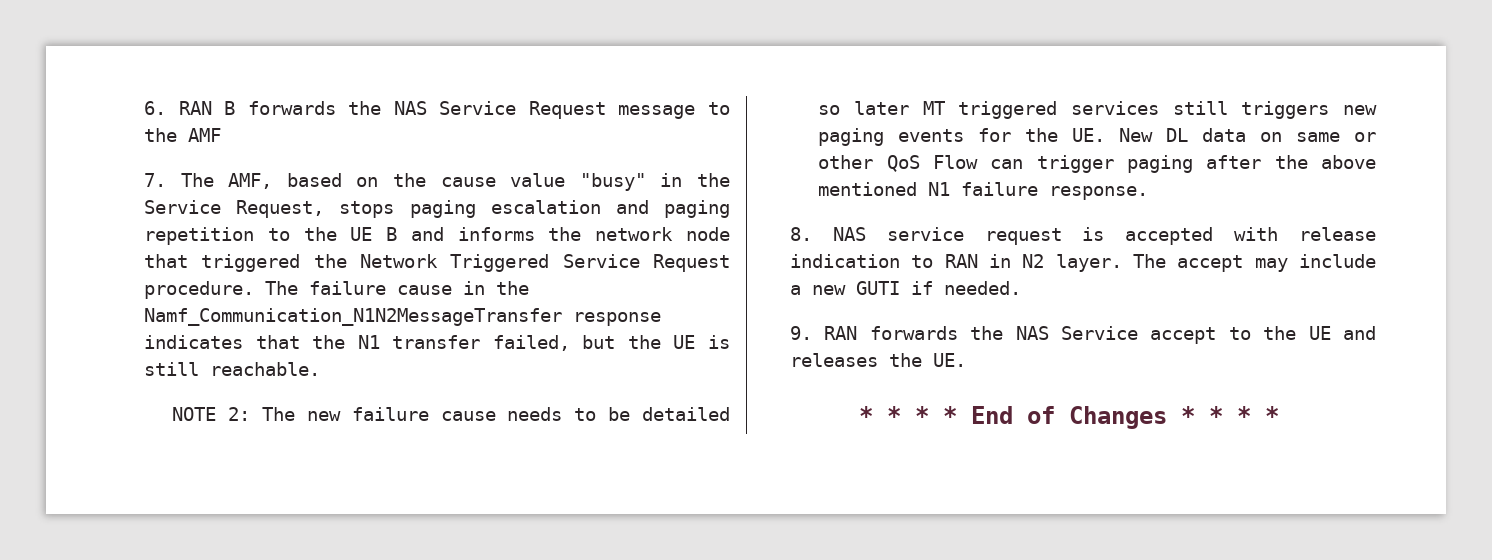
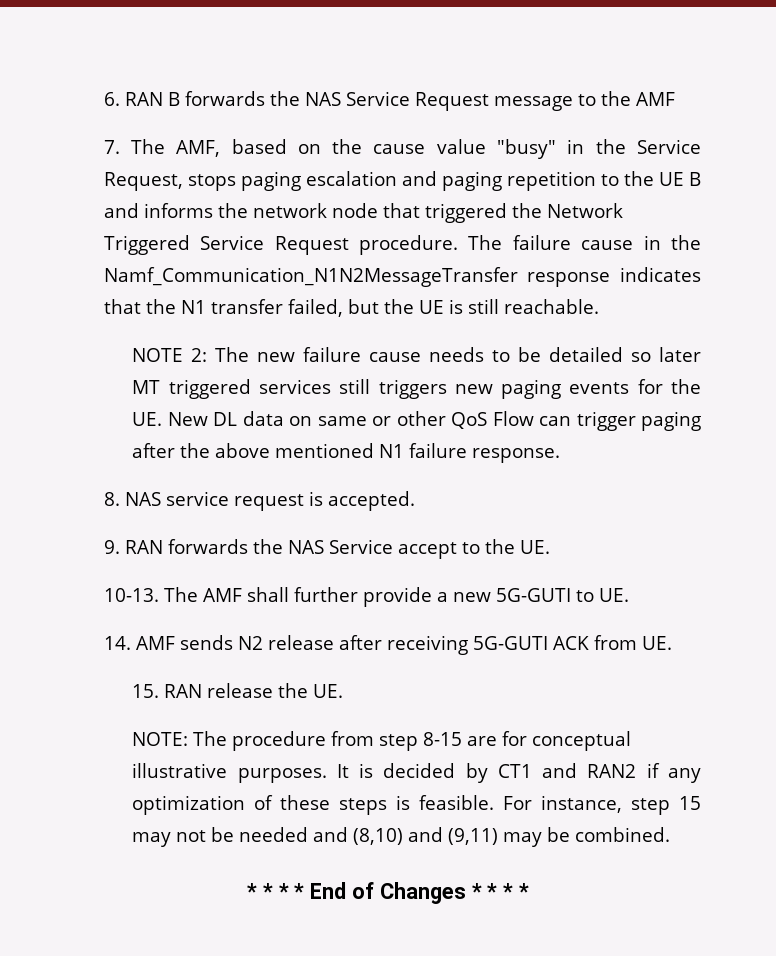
[1125,227,1376,245] [790,254,1376,272] [790,281,1022,295] accepted with release indication to RAN in N2 layer. The accept may include a new GUTI if needed. -> [327,491,415,511] accepted.
[1308,326,1377,340] [790,353,967,367] UE and releases the UE. -> [519,540,550,554] [103,587,629,607] [103,635,672,655] [132,683,344,698] [132,731,632,751] [132,763,701,783] [132,795,701,815] [132,827,671,847] UE. // 10-13. The AMF shall further provide a new 5G-GUTI to UE. // 14. AMF sends N2 release after receiving 5G-GUTI ACK from UE. // 15. RAN release the UE. // NOTE: The procedure from step 8-15 are for conceptual illustrative purposes. It is decided by CT1 and RAN2 if any optimization of these steps is feasible. For instance, step 15 may not be needed and (8,10) and (9,11) may be combined.

